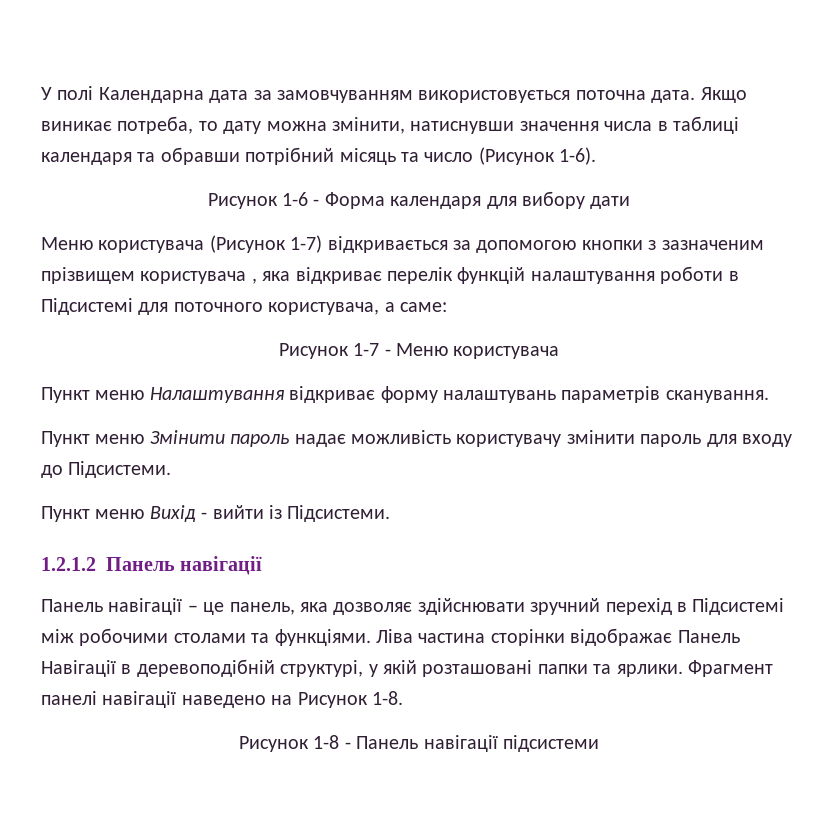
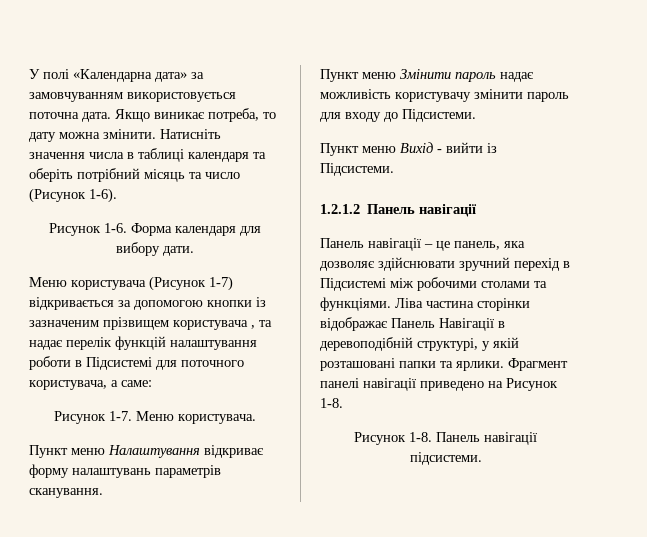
[98,87,249,103] Календарна дата -> [73,69,187,82] «Календарна дата»
[332,117,515,134] змінити, натиснувши -> [103,129,221,139] змінити. Натисніть
[160,147,240,165] обравши -> [29,168,73,182] оберіть
[282,192,320,206] 1-6 - -> [103,223,127,233] 1-6.
[590,196,631,209] дати -> [162,246,194,256] дати.
[648,240,657,250] з -> [256,297,266,307] із
[262,267,382,284] яка відкриває -> [259,320,272,327] [29,340,62,350] та надає
[353,343,560,359] 1-7 - Меню користувача -> [108,411,256,424] 1-7. Меню користувача.
[181,695,266,708] наведено -> [420,381,484,391] приведено
[313,735,599,752] 1-8 - Панель навігації підсистеми -> [409,432,537,445] [409,452,482,465] 1-8. Панель навігації підсистеми.

